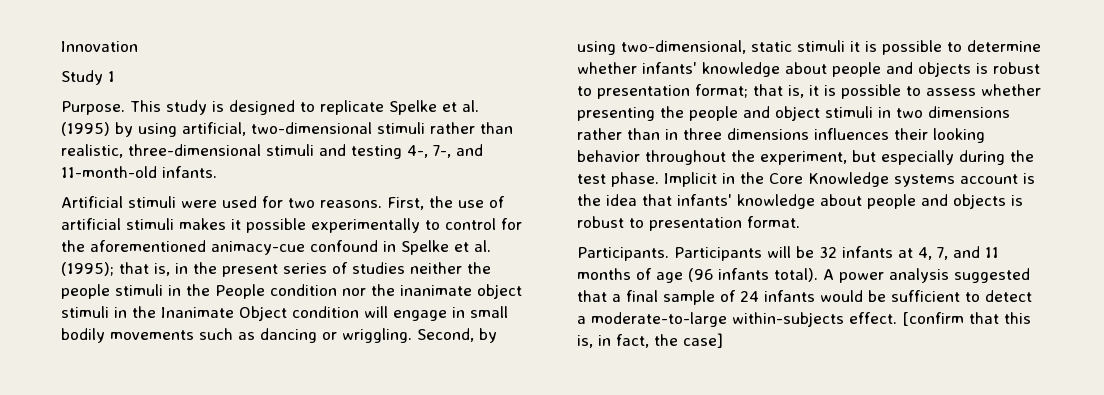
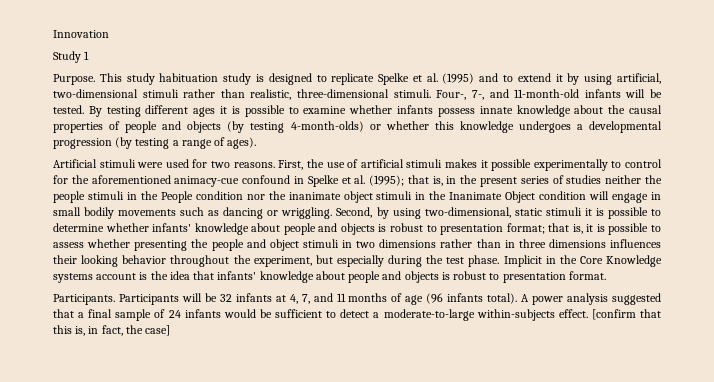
(207, 107) none -> [159,73,252,85] habituation study
(110, 129) none -> [479,73,563,82] and to extend it
[266,144,483,159] [61,166,217,178] stimuli and testing 4-, 7-, and 11-month-old infants. -> [393,89,663,100] [53,105,663,117] [53,121,662,133] [53,137,257,149] stimuli. Four-, 7-, and 11-month-old infants will be tested. By testing different ages it is possible to examine whether infants possess innate knowledge about the causal properties of people and objects (by testing 4-month-olds) or whether this knowledge undergoes a developmental progression (by testing a range of ages).

